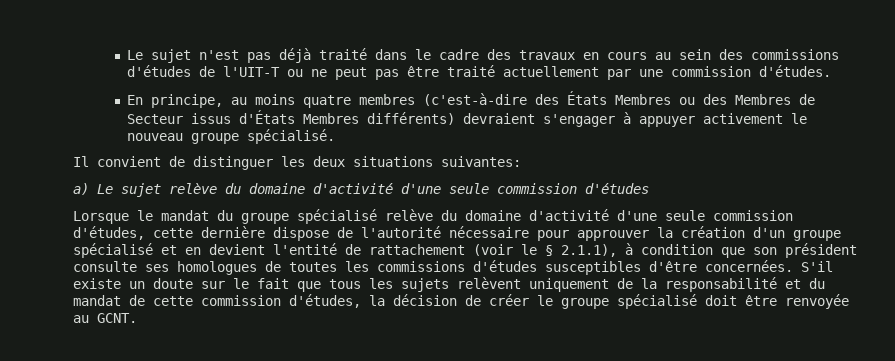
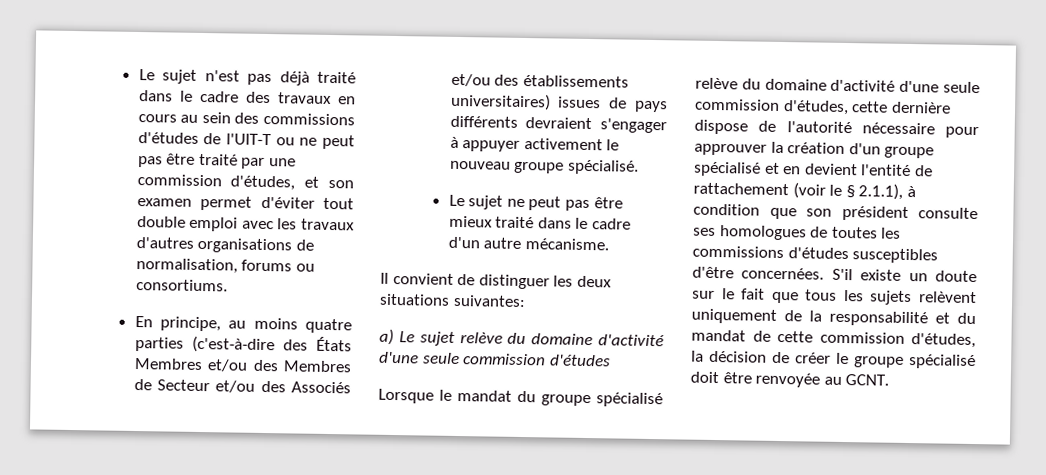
[503,66,600,77] actuellement -> (238, 159) none
[759,65,832,77] d'études. -> [230,175,354,191] [136,195,354,211] [136,215,355,232] [135,236,314,254] [135,257,315,274] [135,278,228,292] d'études, et son examen permet d'éviter tout double emploi avec les travaux d'autres organisations de normalisation, forums ou consortiums.
[359,94,416,105] membres -> [134,336,184,352] parties
[679,97,696,105] ou -> [207,359,249,372] et/ou
[191,110,456,125] issus d'États Membres différents) -> [215,380,351,394] [450,73,629,88] [449,92,668,113] [449,115,518,128] et/ou des Associés et/ou des établissements universitaires) issues de pays différents
(336, 136) none -> [448,194,623,212] [448,215,631,230] [447,236,609,251] // Le sujet ne peut pas être mieux traité dans le cadre d'un autre mécanisme.

